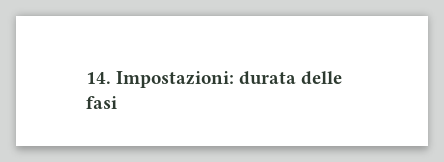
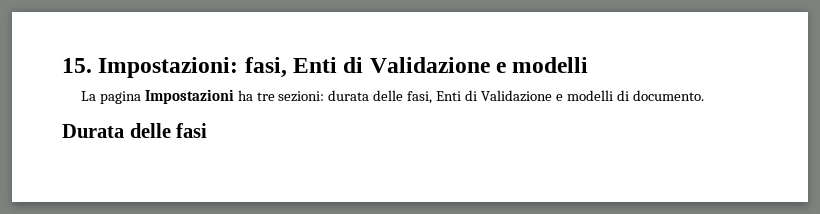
[86,71,297,88] 14. Impostazioni: durata -> [62,57,589,78] [80,89,704,104] [62,124,124,138] 15. Impostazioni: fasi, Enti di Validazione e modelli // La pagina Impostazioni ha tre sezioni: durata delle fasi, Enti di Validazione e modelli di documento. // Durata

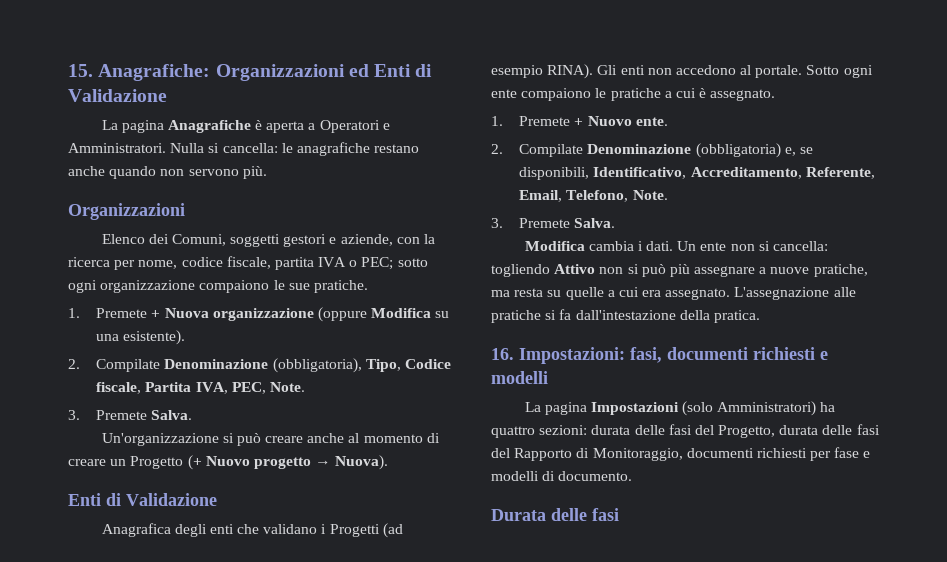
[98,57,490,78] Impostazioni: fasi, Enti di Validazione -> [98,64,433,81] [68,89,167,102] [101,120,390,133] [68,142,420,156] [68,166,267,179] [68,203,185,220] [101,234,435,247] [68,256,428,270] [68,280,368,293] [68,307,450,322] [96,330,186,345] [68,358,452,373] [96,382,306,394] [68,410,193,420] [101,433,440,446] [68,455,389,470] [68,493,217,506] [101,523,403,538] [491,64,873,79] [491,88,776,101] [491,116,668,126] [491,143,814,158] [519,167,875,180] [519,190,668,202] [491,218,616,228] [524,241,828,251] [491,264,868,277] [491,287,856,300] [491,309,760,323] [491,347,815,364] Anagrafiche: Organizzazioni ed Enti di Validazione // La pagina Anagrafiche è aperta a Operatori e Amministratori. Nulla si cancella: le anagrafiche restano anche quando non servono più. // Organizzazioni // Elenco dei Comuni, soggetti gestori e aziende, con la ricerca per nome, codice fiscale, partita IVA o PEC; sotto ogni organizzazione compaiono le sue pratiche. // 1. Premete + Nuova organizzazione (oppure Modifica su una esistente). // 2. Compilate Denominazione (obbligatoria), Tipo, Codice fiscale, Partita IVA, PEC, Note. // 3. Premete Salva. // Un'organizzazione si può creare anche al momento di creare un Progetto (+ Nuovo progetto → Nuova). // Enti di Validazione // Anagrafica degli enti che validano i Progetti (ad esempio RINA). Gli enti non accedono al portale. Sotto ogni ente compaiono le pratiche a cui è assegnato. // 1. Premete + Nuovo ente. // 2. Compilate Denominazione (obbligatoria) e, se disponibili, Identificativo, Accreditamento, Referente, Email, Telefono, Note. // 3. Premete Salva. // Modifica cambia i dati. Un ente non si cancella: togliendo Attivo non si può più assegnare a nuove pratiche, ma resta su quelle a cui era assegnato. L'assegnazione alle pratiche si fa dall'intestazione della pratica. // 16. Impostazioni: fasi, documenti richiesti
[237,90,552,104] ha tre sezioni: durata delle fasi, Enti di Validazione -> [682,401,836,416] [491,424,880,438] [491,447,860,461] (solo Amministratori) ha quattro sezioni: durata delle fasi del Progetto, durata delle fasi del Rapporto di Monitoraggio, documenti richiesti per fase

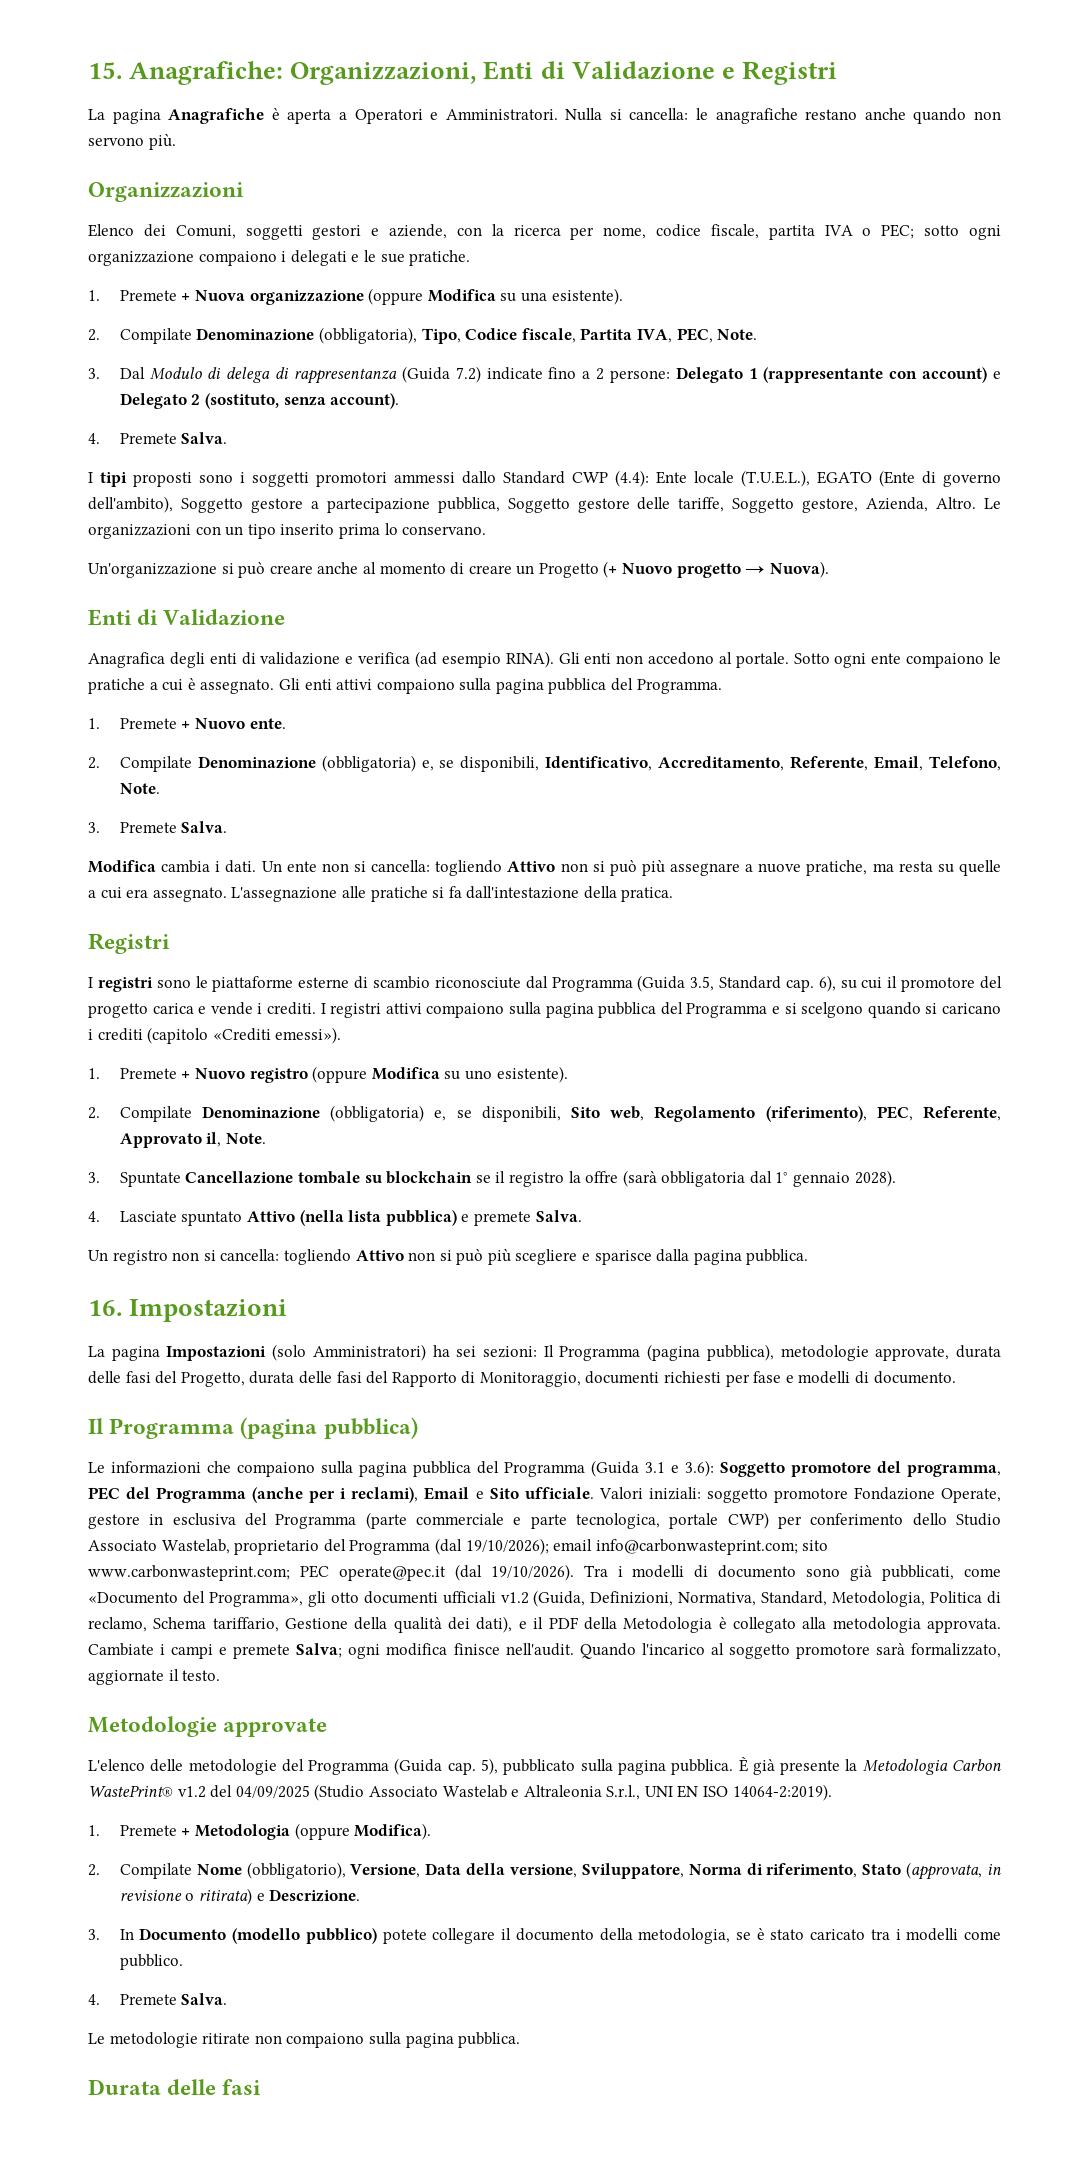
[215,64,433,81] [68,89,167,102] Organizzazioni ed Enti di Validazione -> [290,61,838,85] Organizzazioni, Enti di Validazione e Registri
(270, 286) none -> [281,250,360,266] i delegati e
[96,410,193,420] Premete Salva. -> [119,366,1001,384] [119,393,400,409] [88,432,228,444] [88,470,1001,487] [88,496,1002,513] [88,523,487,539] Dal Modulo di delega di rappresentanza (Guida 7.2) indicate fino a 2 persone: Delegato 1 (rappresentante con account) e Delegato 2 (sostituto, senza account). // 4. Premete Salva. // I tipi proposti sono i soggetti promotori ammessi dallo Standard CWP (4.4): Ente locale (T.U.E.L.), EGATO (Ente di governo dell'ambito), Soggetto gestore a partecipazione pubblica, Soggetto gestore delle tariffe, Soggetto gestore, Azienda, Altro. Le organizzazioni con un tipo inserito prima lo conservano.
[237,524,380,537] che validano i Progetti -> [241,652,411,665] di validazione e verifica
(776, 95) none -> [278,678,722,694] Gli enti attivi compaiono sulla pagina pubblica del Programma.
[491,347,828,364] [491,371,548,384] 16. Impostazioni: fasi, documenti richiesti e modelli -> [88,933,170,954] [88,975,1003,992] [88,1002,1002,1018] [88,1027,342,1044] [88,1066,568,1083] [88,1105,1001,1122] [119,1132,266,1148] [88,1170,896,1187] [88,1210,582,1226] [88,1248,809,1265] [88,1299,288,1322] Registri // I registri sono le piattaforme esterne di scambio riconosciute dal Programma (Guida 3.5, Standard cap. 6), su cui il promotore del progetto carica e vende i crediti. I registri attivi compaiono sulla pagina pubblica del Programma e si scelgono quando si caricano i crediti (capitolo «Crediti emessi»). // 1. Premete + Nuovo registro (oppure Modifica su uno esistente). // 2. Compilate Denominazione (obbligatoria) e, se disponibili, Sito web, Regolamento (riferimento), PEC, Referente, Approvato il, Note. // 3. Spuntate Cancellazione tombale su blockchain se il registro la offre (sarà obbligatoria dal 1° gennaio 2028). // 4. Lasciate spuntato Attivo (nella lista pubblica) e premete Salva. // Un registro non si cancella: togliendo Attivo non si può più scegliere e sparisce dalla pagina pubblica. // 16. Impostazioni
[491,425,588,438] quattro sezioni: -> [456,1344,950,1361] sei sezioni: Il Programma (pagina pubblica), metodologie approvate,
(633, 476) none -> [88,1417,418,1439] [88,1460,1001,1477] [88,1487,1001,1503] [88,1512,1002,1529] [88,1538,829,1555] [88,1564,1001,1581] [88,1590,1002,1607] [88,1616,1002,1633] [88,1643,1001,1659] [88,1669,221,1685] [88,1716,328,1737] [88,1756,1001,1775] [88,1784,832,1801] [88,1823,432,1840] [88,1862,1001,1880] [119,1888,361,1905] [88,1928,1002,1944] [119,1954,183,1970] [88,1993,228,2005] [88,2032,521,2048] // Il Programma (pagina pubblica) // Le informazioni che compaiono sulla pagina pubblica del Programma (Guida 3.1 e 3.6): Soggetto promotore del programma, PEC del Programma (anche per i reclami), Email e Sito ufficiale. Valori iniziali: soggetto promotore Fondazione Operate, gestore in esclusiva del Programma (parte commerciale e parte tecnologica, portale CWP) per conferimento dello Studio Associato Wastelab, proprietario del Programma (dal 19/10/2026); email info@carbonwasteprint.com; sito www.carbonwasteprint.com; PEC operate@pec.it (dal 19/10/2026). Tra i modelli di documento sono già pubblicati, come «Documento del Programma», gli otto documenti ufficiali v1.2 (Guida, Definizioni, Normativa, Standard, Metodologia, Politica di reclamo, Schema tariffario, Gestione della qualità dei dati), e il PDF della Metodologia è collegato alla metodologia approvata. Cambiate i campi e premete Salva; ogni modifica finisce nell'audit. Quando l'incarico al soggetto promotore sarà formalizzato, aggiornate il testo. // Metodologie approvate // L'elenco delle metodologie del Programma (Guida cap. 5), pubblicato sulla pagina pubblica. È già presente la Metodologia Carbon WastePrint® v1.2 del 04/09/2025 (Studio Associato Wastelab e Altraleonia S.r.l., UNI EN ISO 14064-2:2019). // 1. Premete + Metodologia (oppure Modifica). // 2. Compilate Nome (obbligatorio), Versione, Data della versione, Sviluppatore, Norma di riferimento, Stato (approvata, in revisione o ritirata) e Descrizione. // 3. In Documento (modello pubblico) potete collegare il documento della metodologia, se è stato caricato tra i modelli come pubblico. // 4. Premete Salva. // Le metodologie ritirate non compaiono sulla pagina pubblica.

